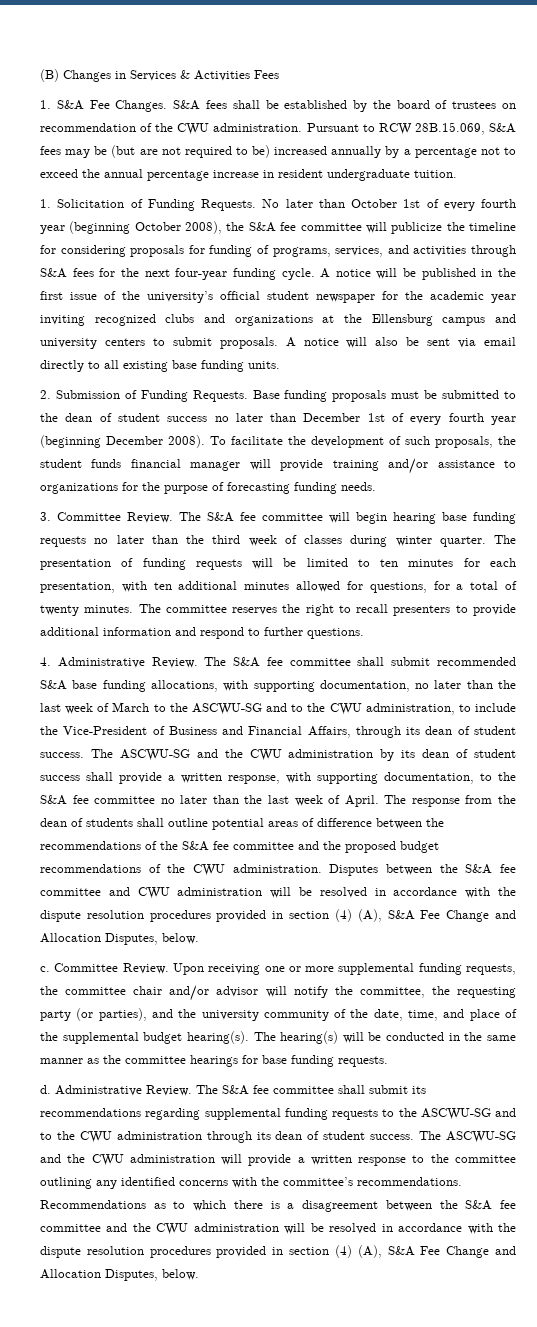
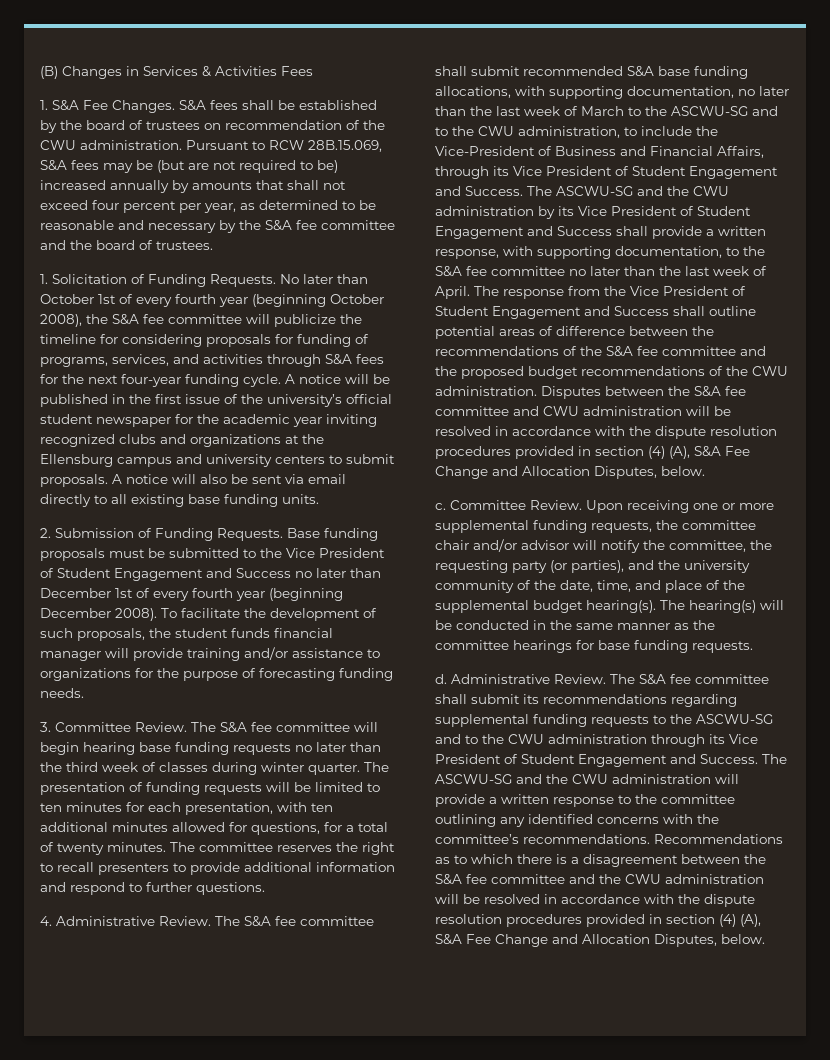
[403,147,516,158] [40,169,457,181] a percentage not to exceed the annual percentage increase in resident undergraduate tuition. -> [192,180,346,190] [40,200,376,213] [40,220,395,233] [40,240,213,250] amounts that shall not exceed four percent per year, as determined to be reasonable and necessary by the S&A fee committee and the board of trustees.
[65,413,208,422] dean of student success -> [286,548,385,558] [40,568,291,581] Vice President of Student Engagement and Success
[425,726,516,735] [40,752,84,758] dean of student success. -> [513,166,778,179] [435,186,523,196] Vice President of Student Engagement and Success.
[422,749,517,758] [40,775,80,781] dean of student success -> [578,206,751,216] [435,226,612,239] Vice President of Student Engagement and Success
[40,818,133,827] dean of students -> [630,286,746,296] [435,306,669,319] Vice President of Student Engagement and Success
[275,1131,415,1140] dean of student success. -> [729,734,758,744] [435,754,758,767] Vice President of Student Engagement and Success.

